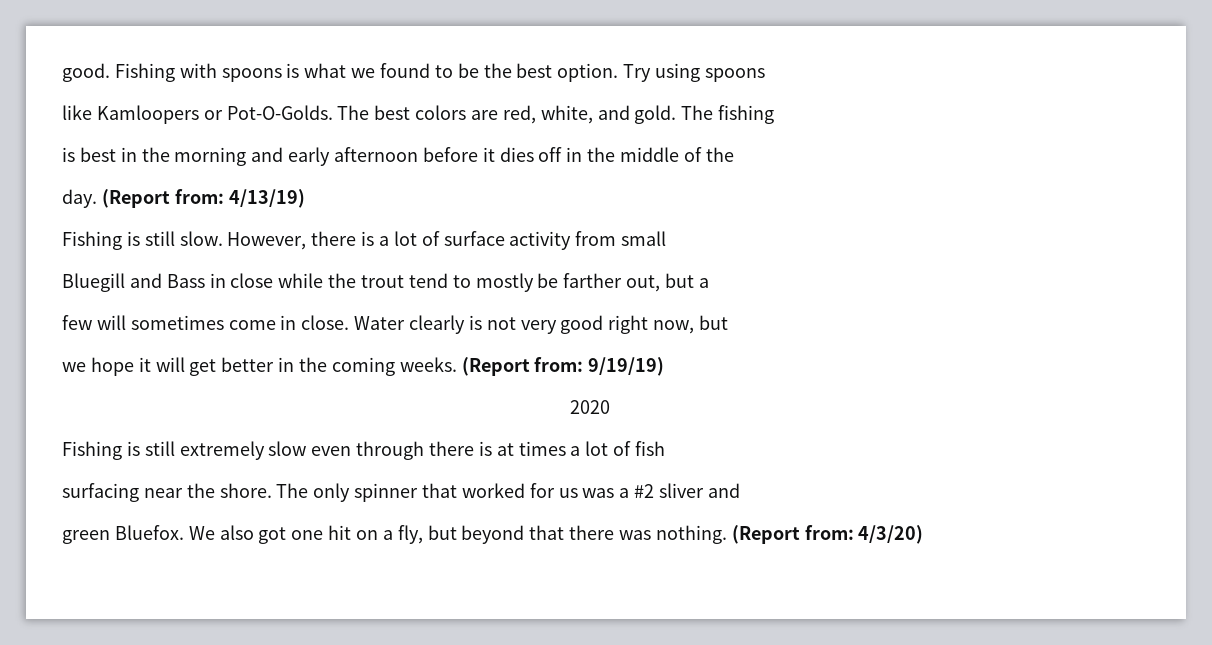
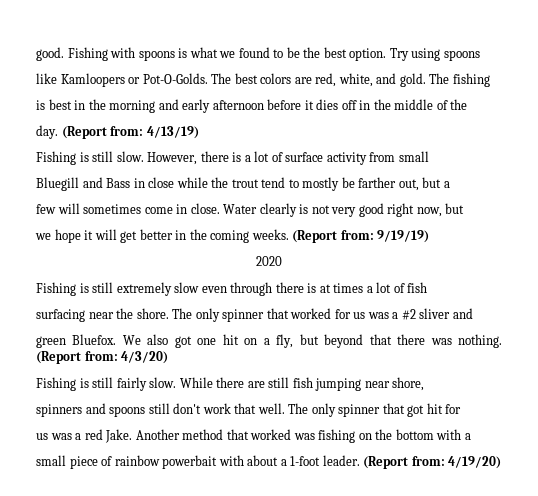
(924, 534) none -> [36,377,425,391] [36,403,462,417] [36,429,471,443] [36,455,502,469] // Fishing is still fairly slow. While there are still fish jumping near shore, // spinners and spoons still don't work that well. The only spinner that got hit for // us was a red Jake. Another method that worked was fishing on the bottom with a // small piece of rainbow powerbait with about a 1-foot leader. (Report from: 4/19/20)

